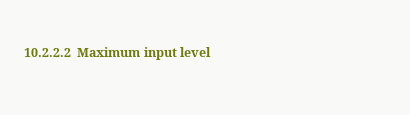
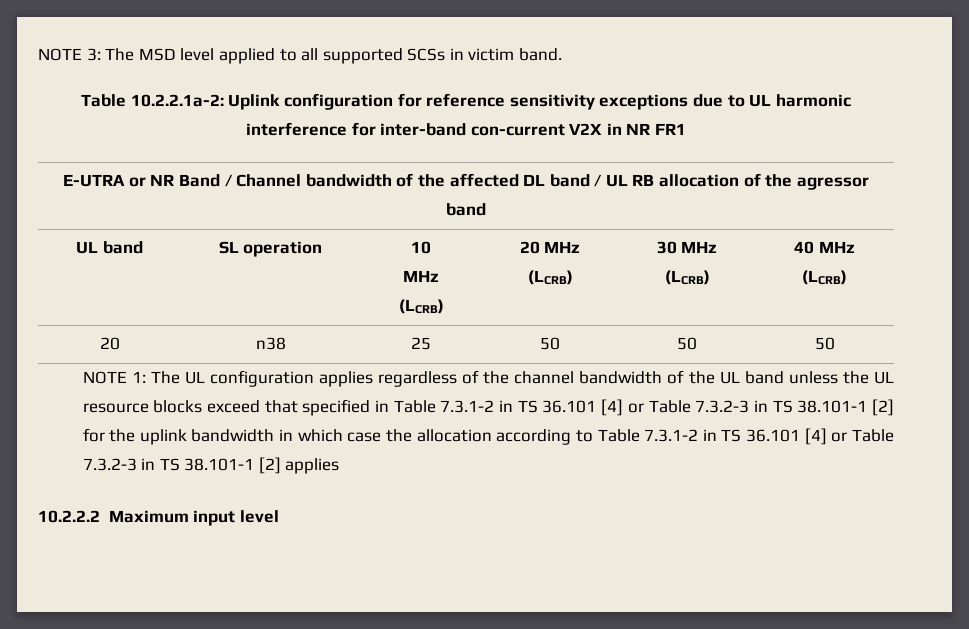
(24, 52) none -> [38,48,563,64] [81,93,851,110] [245,122,687,136] [63,173,869,190] [446,203,486,216] [76,241,143,254] [218,241,323,257] [411,241,431,254] [403,270,439,282] [398,299,444,314] [519,241,581,254] [527,270,573,285] [656,241,718,254] [664,270,710,285] [794,241,855,254] [802,270,847,285] [99,337,120,350] [255,337,286,350] [411,337,431,350] [540,337,560,350] [677,337,697,350] [814,337,835,350] [82,370,895,387] [82,399,894,416] [82,428,894,445] [82,457,340,474] NOTE 3: The MSD level applied to all supported SCSs in victim band. // Table 10.2.2.1a-2: Uplink configuration for reference sensitivity exceptions due to UL harmonic interference for inter-band con-current V2X in NR FR1 // E-UTRA or NR Band / Channel bandwidth of the affected DL band / UL RB allocation of the agressor band // UL band | SL operation | 10 // MHz // (LCRB) | 20 MHz // (LCRB) | 30 MHz // (LCRB) | 40 MHz // (LCRB) // 20 | n38 | 25 | 50 | 50 | 50 // NOTE 1: The UL configuration applies regardless of the channel bandwidth of the UL band unless the UL resource blocks exceed that specified in Table 7.3.1-2 in TS 36.101 [4] or Table 7.3.2-3 in TS 38.101-1 [2] for the uplink bandwidth in which case the allocation according to Table 7.3.1-2 in TS 36.101 [4] or Table 7.3.2-3 in TS 38.101-1 [2] applies //

